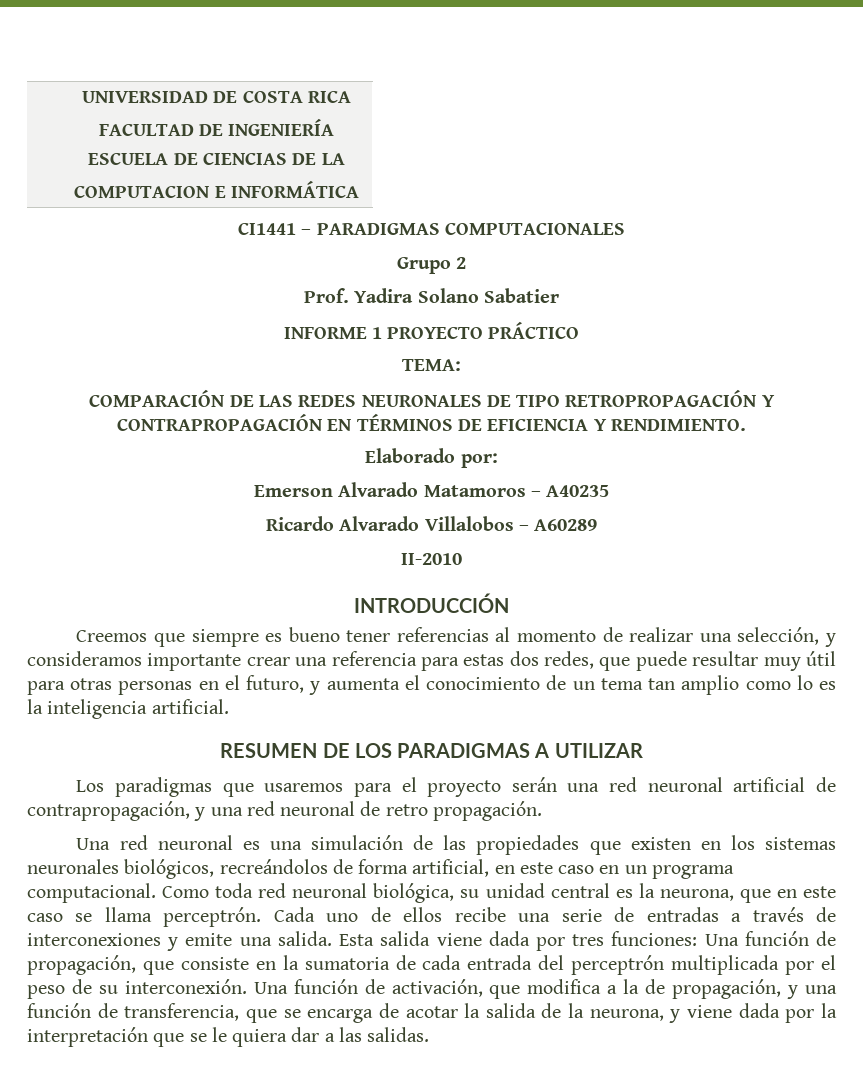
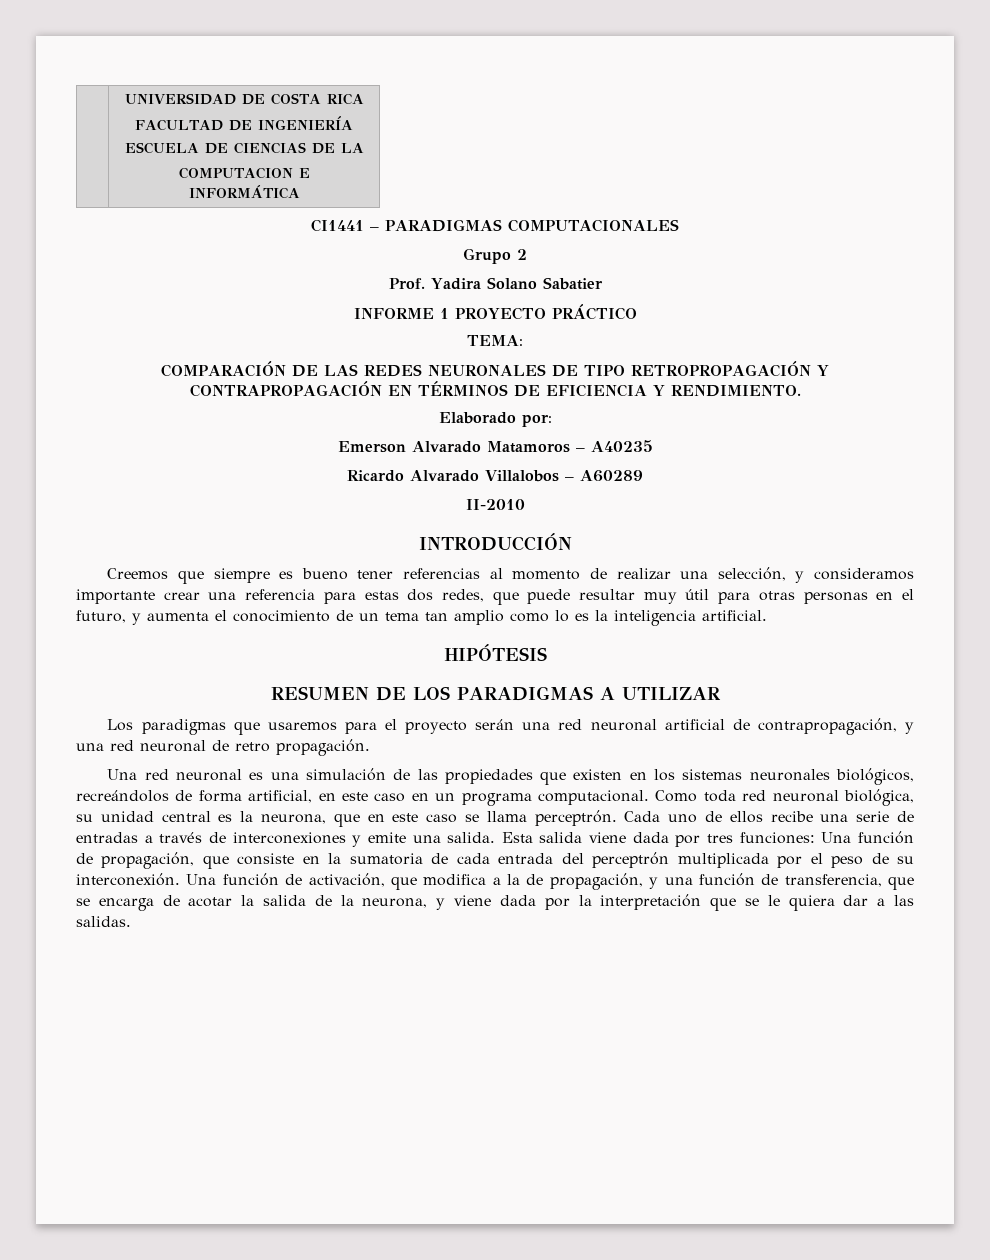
(229, 706) none -> [443,644,547,661] // HIPÓTESIS

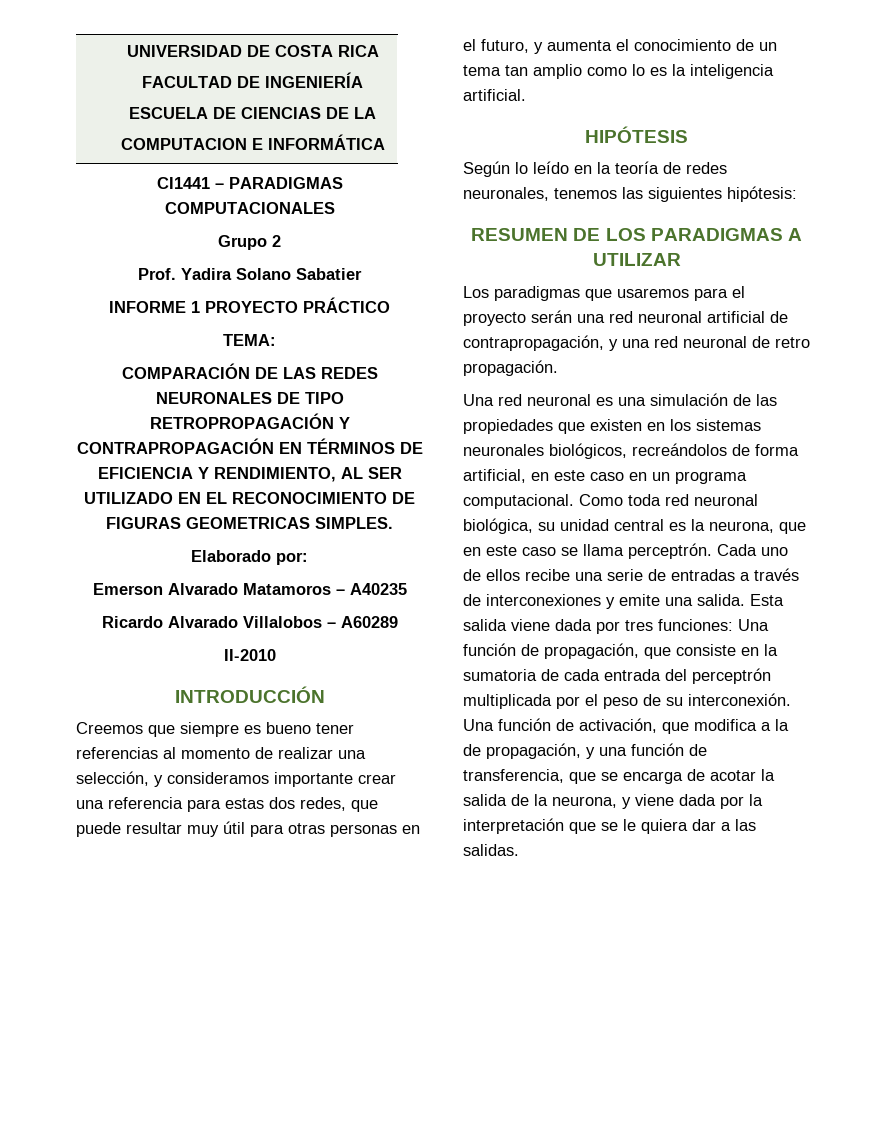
[670,385,801,397] RENDIMIENTO. -> [213,467,402,482] [84,492,415,504] [106,517,393,529] RENDIMIENTO, AL SER UTILIZADO EN EL RECONOCIMIENTO DE FIGURAS GEOMETRICAS SIMPLES.
(547, 652) none -> [463,161,727,177] [463,186,797,202] // Según lo leído en la teoría de redes neuronales, tenemos las siguientes hipótesis:

